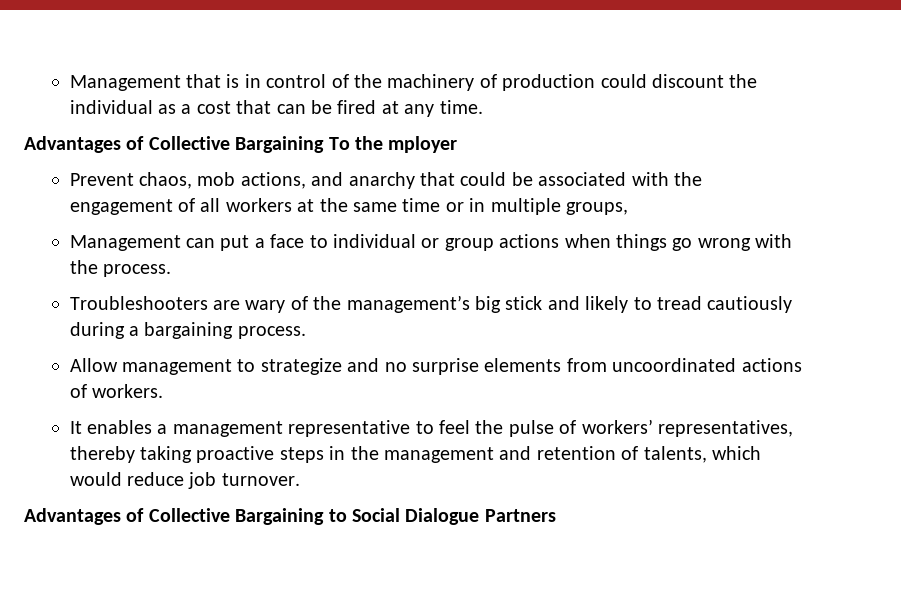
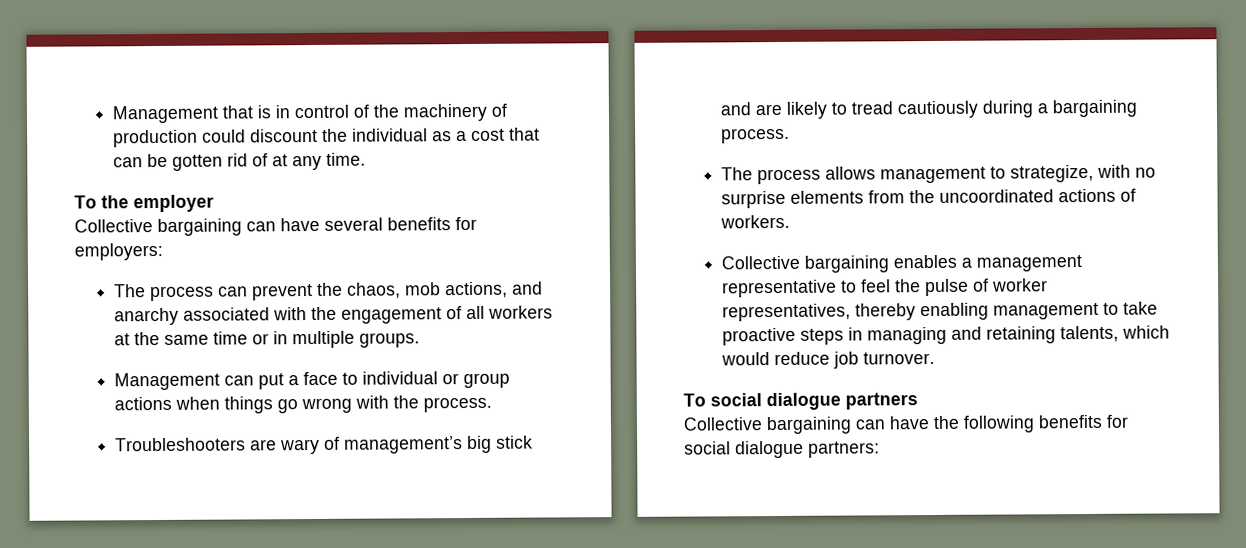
[337,100,377,114] fired -> [171,153,268,171] gotten rid of
[24,136,458,153] [69,173,134,186] Advantages of Collective Bargaining To the mployer // Prevent -> [74,194,214,213] [74,216,477,237] [74,242,163,261] [113,282,343,302] To the employer // Collective bargaining can have several benefits for employers: // The process can prevent the
[419,172,533,186] that could be -> (179, 316) none
[565,202,628,215] groups, -> [358,332,420,348] groups.
[313,296,342,310] the -> (340, 443) none
(580, 303) none -> [754,103,782,116] are
[69,358,380,375] Allow management to strategize and -> [720,164,1131,185] The process allows management to strategize, with
(607, 365) none -> [908,189,935,204] the
[69,421,82,434] It -> [720,255,889,273] Collective bargaining
[581,419,653,434] workers’ -> [991,278,1048,292] worker
[139,446,639,463] taking proactive steps in the management and retention of -> [919,301,1158,321] [721,326,1056,346] enabling management to take proactive steps in managing and retaining
[24,508,556,525] Advantages of Collective Bargaining to Social Dialogue Partners -> [683,392,918,411] [683,414,1129,435] [684,440,880,459] To social dialogue partners // Collective bargaining can have the following benefits for social dialogue partners:

